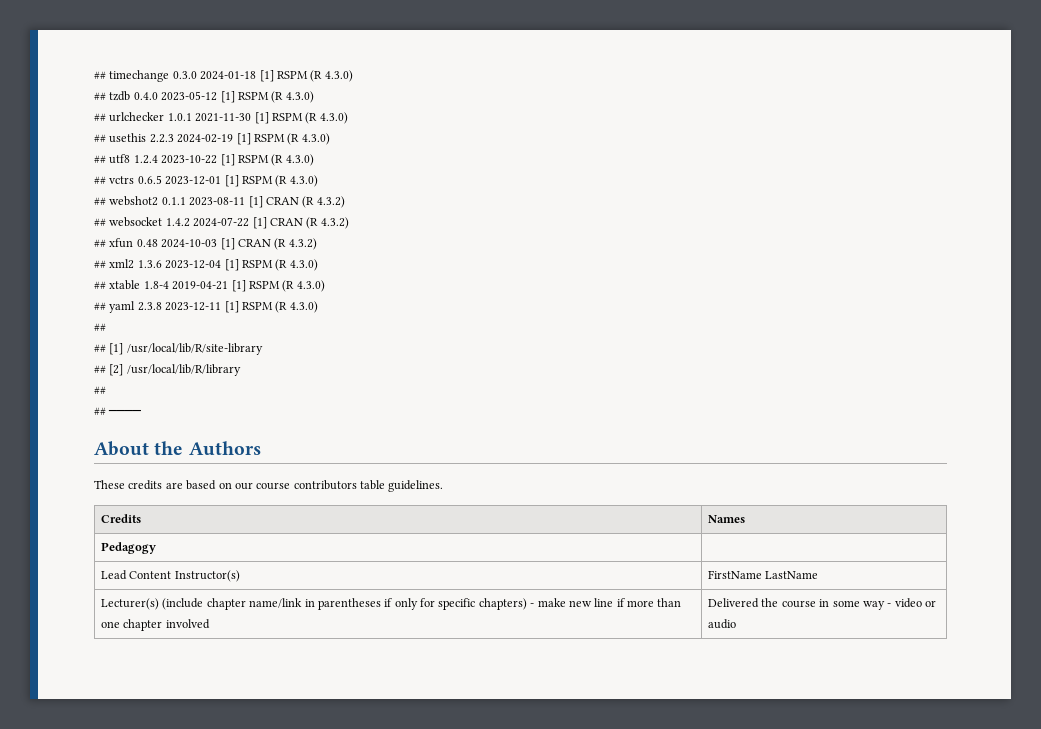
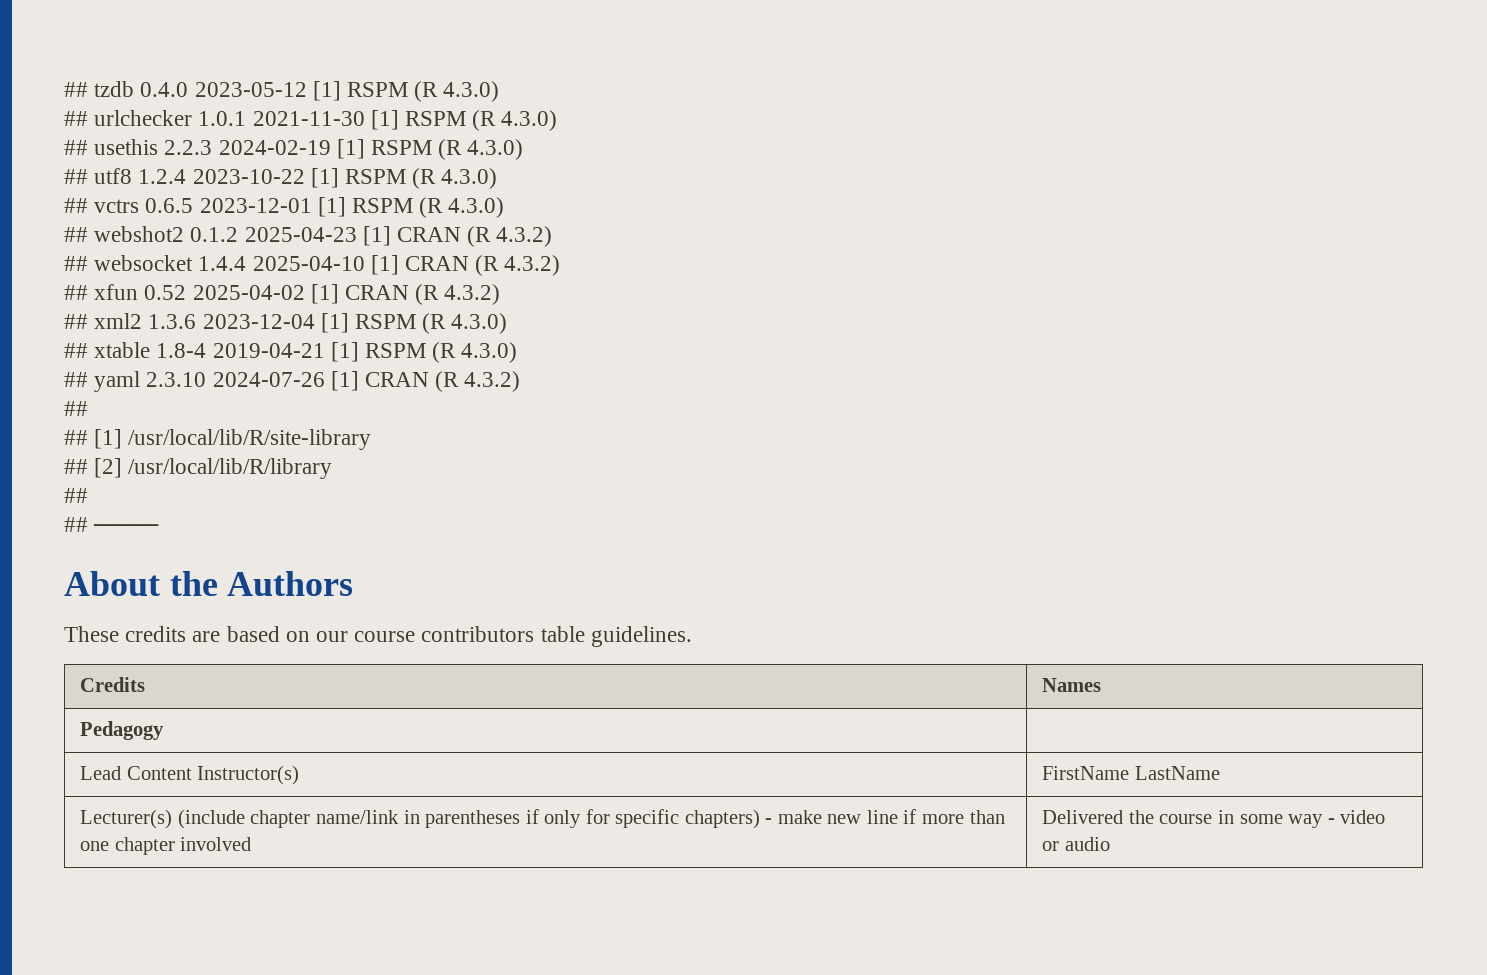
[94,70,353,82] [94,92,106,100] ## timechange 0.3.0 2024-01-18 [1] RSPM (R 4.3.0) // ## -> [64,82,88,97] ##
[161,197,246,206] 0.1.1 2023-08-11 -> [190,227,357,242] 0.1.2 2025-04-23
[165,217,250,227] 1.4.2 2024-07-22 -> [198,256,365,271] 1.4.4 2025-04-10
[136,239,218,248] 0.48 2024-10-03 -> [144,285,305,300] 0.52 2025-04-02
[137,301,318,313] 2.3.8 2023-12-11 [1] RSPM (R 4.3.0) -> [146,371,521,392] 2.3.10 2024-07-26 [1] CRAN (R 4.3.2)

